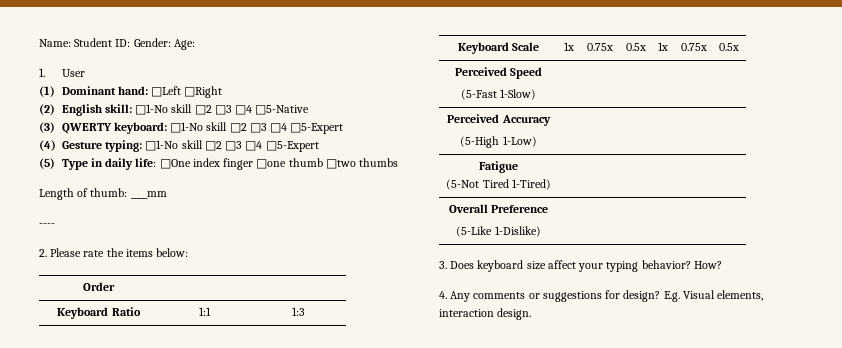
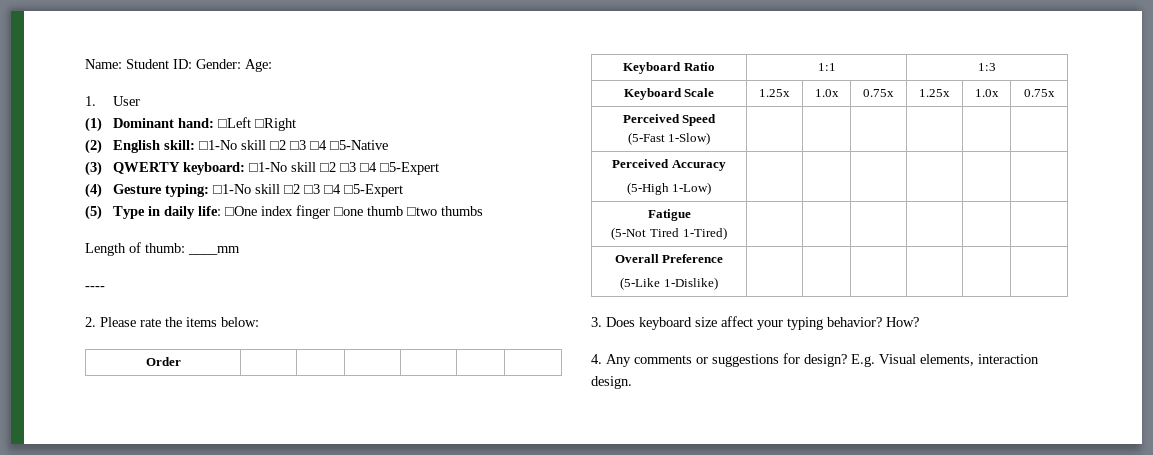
[564,42,574,51] [587,43,613,51] [625,43,646,51] [658,42,668,51] [680,43,707,51] [719,43,739,51] 1x | 0.75x | 0.5x | 1x | 0.75x | 0.5x -> [759,89,790,97] [814,89,839,97] [863,89,894,97] [919,89,950,97] [974,89,999,97] [1023,89,1055,97] 1.25x | 1.0x | 0.75x | 1.25x | 1.0x | 0.75x

